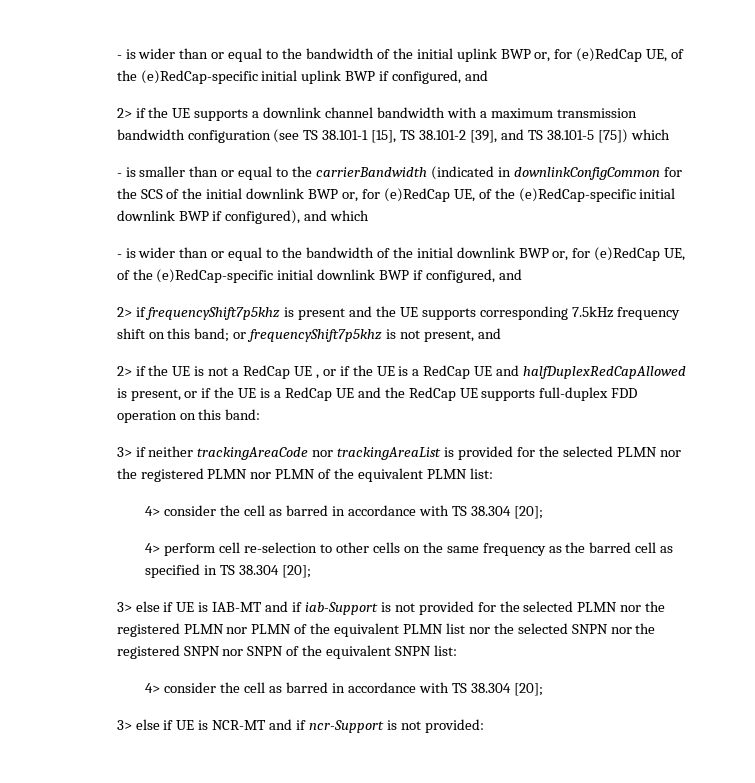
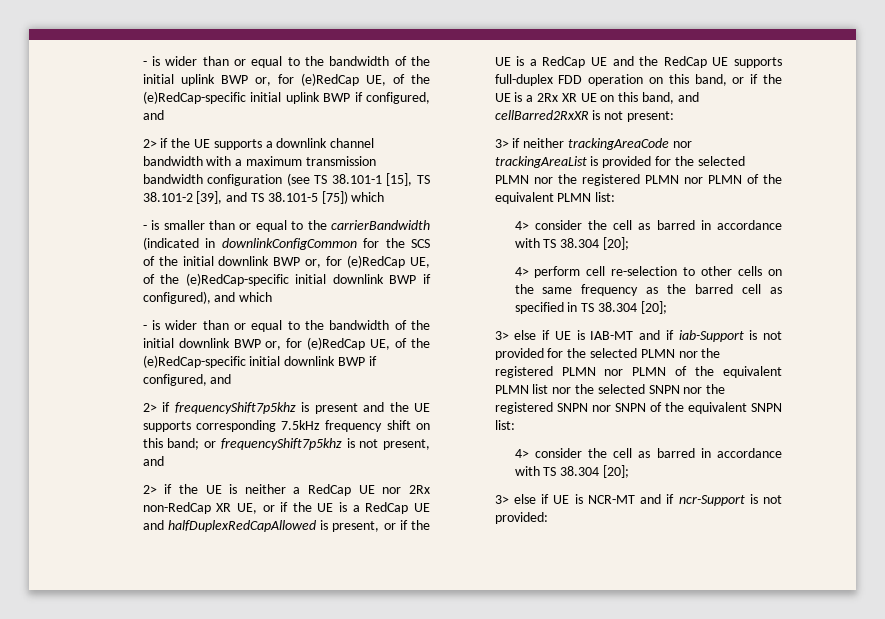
[208,365,319,379] not a RedCap UE , -> [244,484,430,496] [142,502,257,514] neither a RedCap UE nor 2Rx non-RedCap XR UE,
[225,409,261,420] band: -> [694,74,782,86] [494,92,699,104] [494,110,675,122] band, or if the UE is a 2Rx XR UE on this band, and cellBarred2RxXR is not present:

